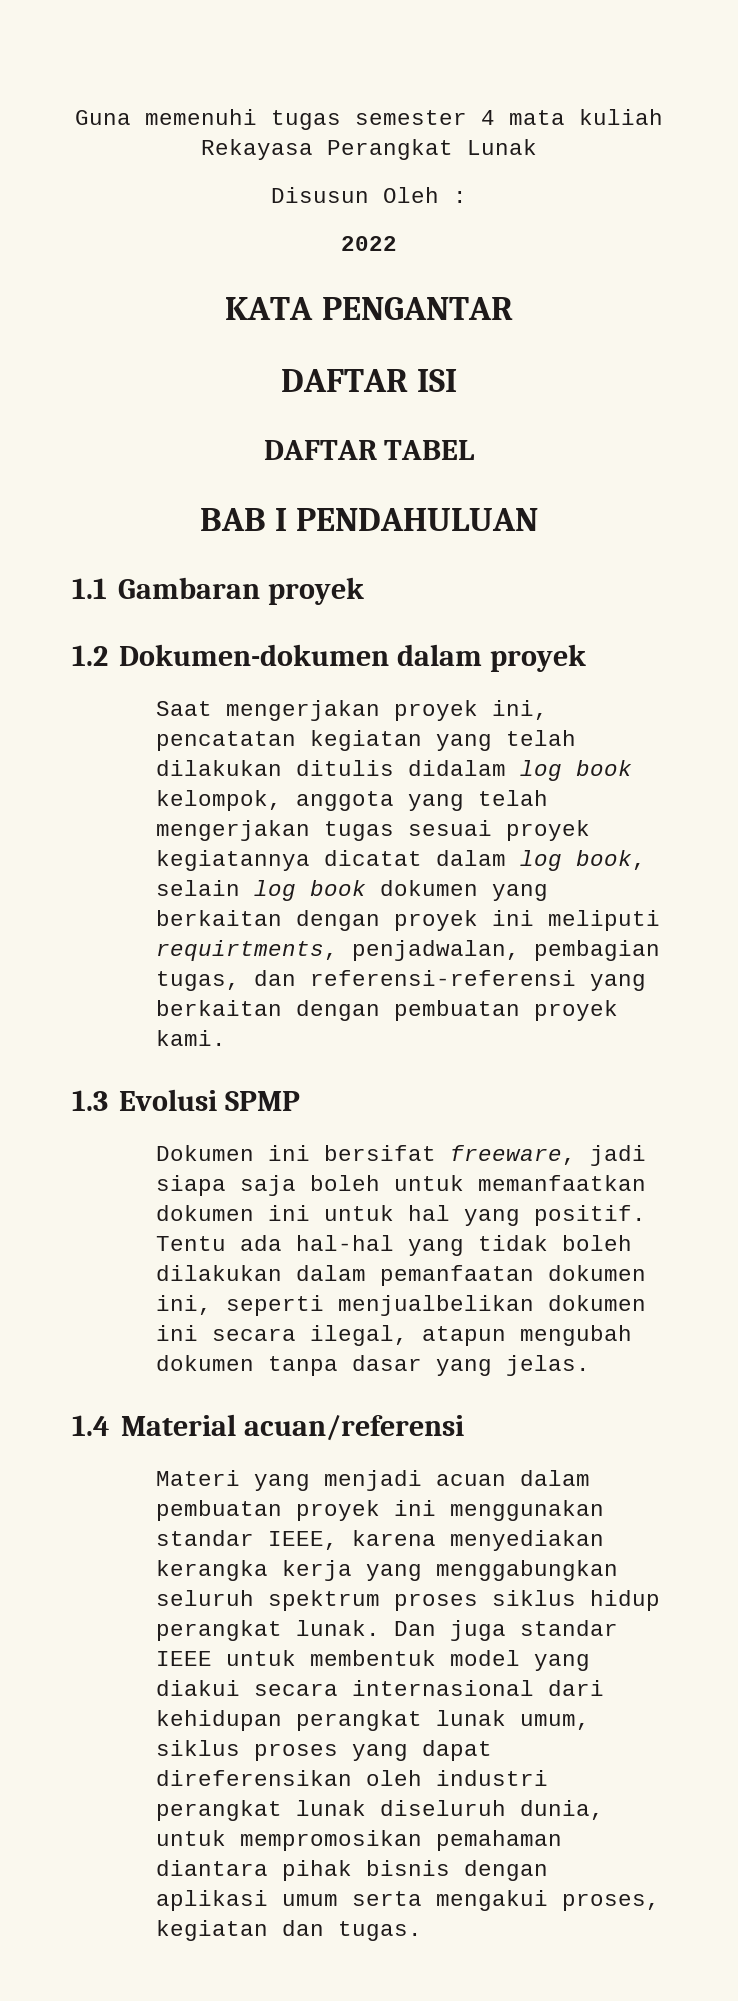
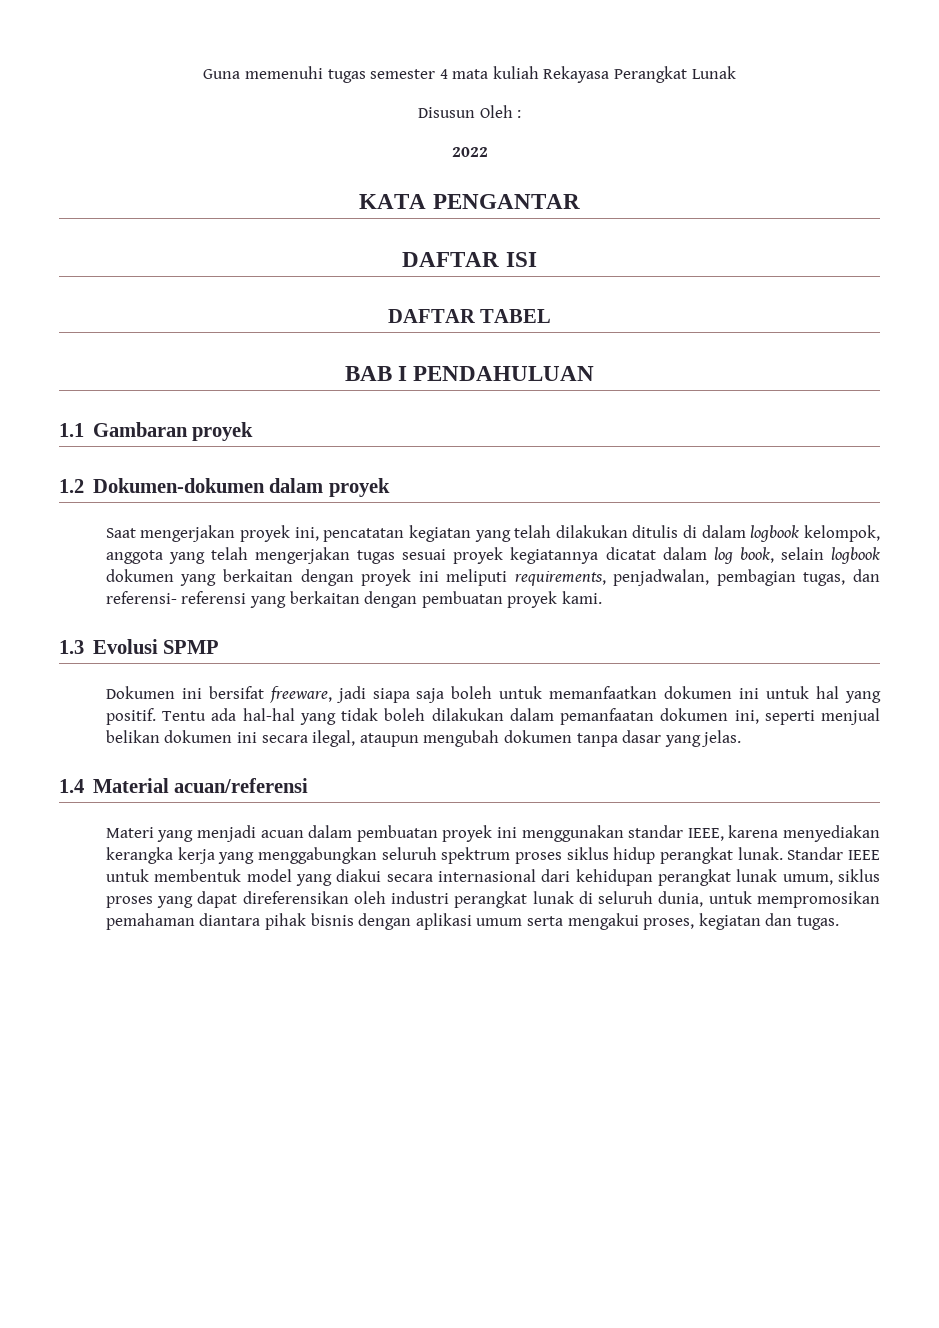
[408,760,633,781] didalam log book -> [683,525,800,542] di dalam logbook
[254,880,367,901] log book -> [830,547,880,564] logbook
[156,940,339,961] requirtments, -> [514,571,606,586] requirements,
[310,970,577,986] referensi-referensi -> [105,591,247,604] referensi- referensi
[338,1295,535,1316] menjualbelikan -> [820,708,880,725] [105,730,160,743] menjual belikan
[422,1326,507,1346] atapun -> [359,733,419,747] ataupun
[394,1620,619,1641] Dan juga standar -> [787,847,844,860] Standar
[380,1800,507,1816] diseluruh -> [578,891,654,904] di seluruh

